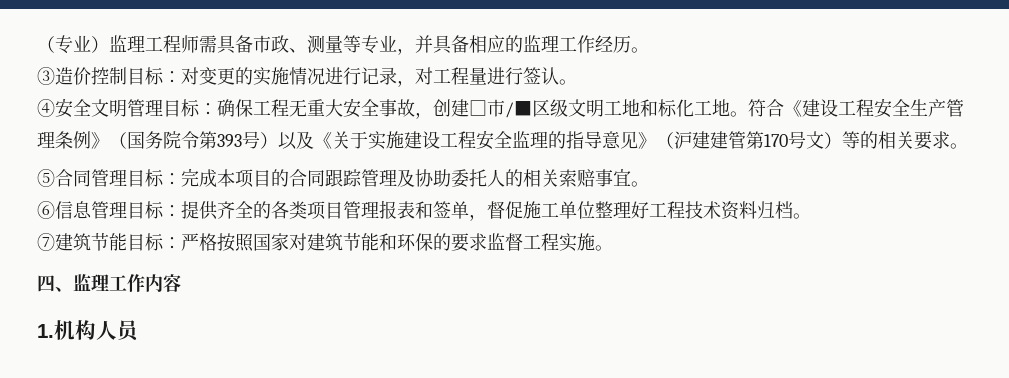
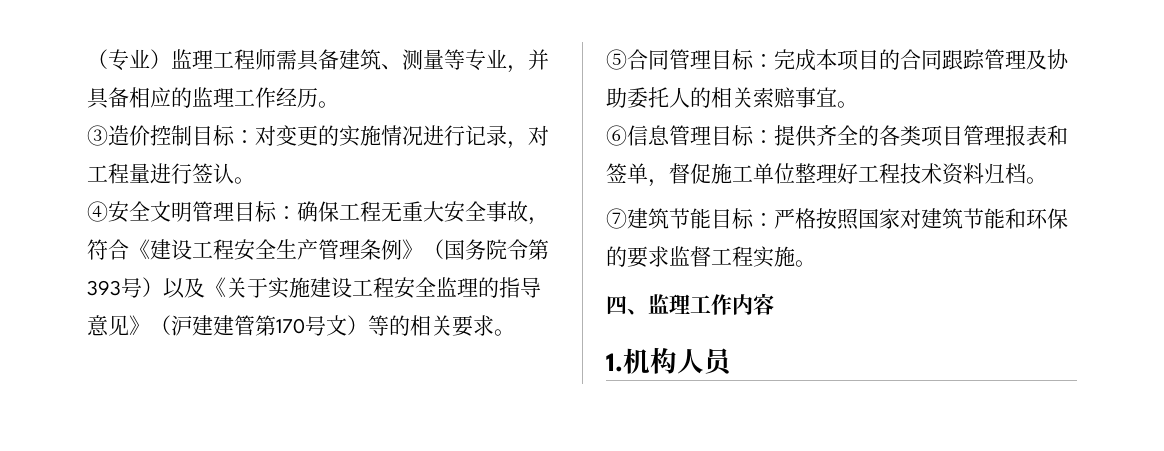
[253,35,289,53] 市政 -> [339,49,381,70] 建筑
[433,99,748,118] 创建□市/■区级文明工地和标化工地。 -> (549, 221) none

